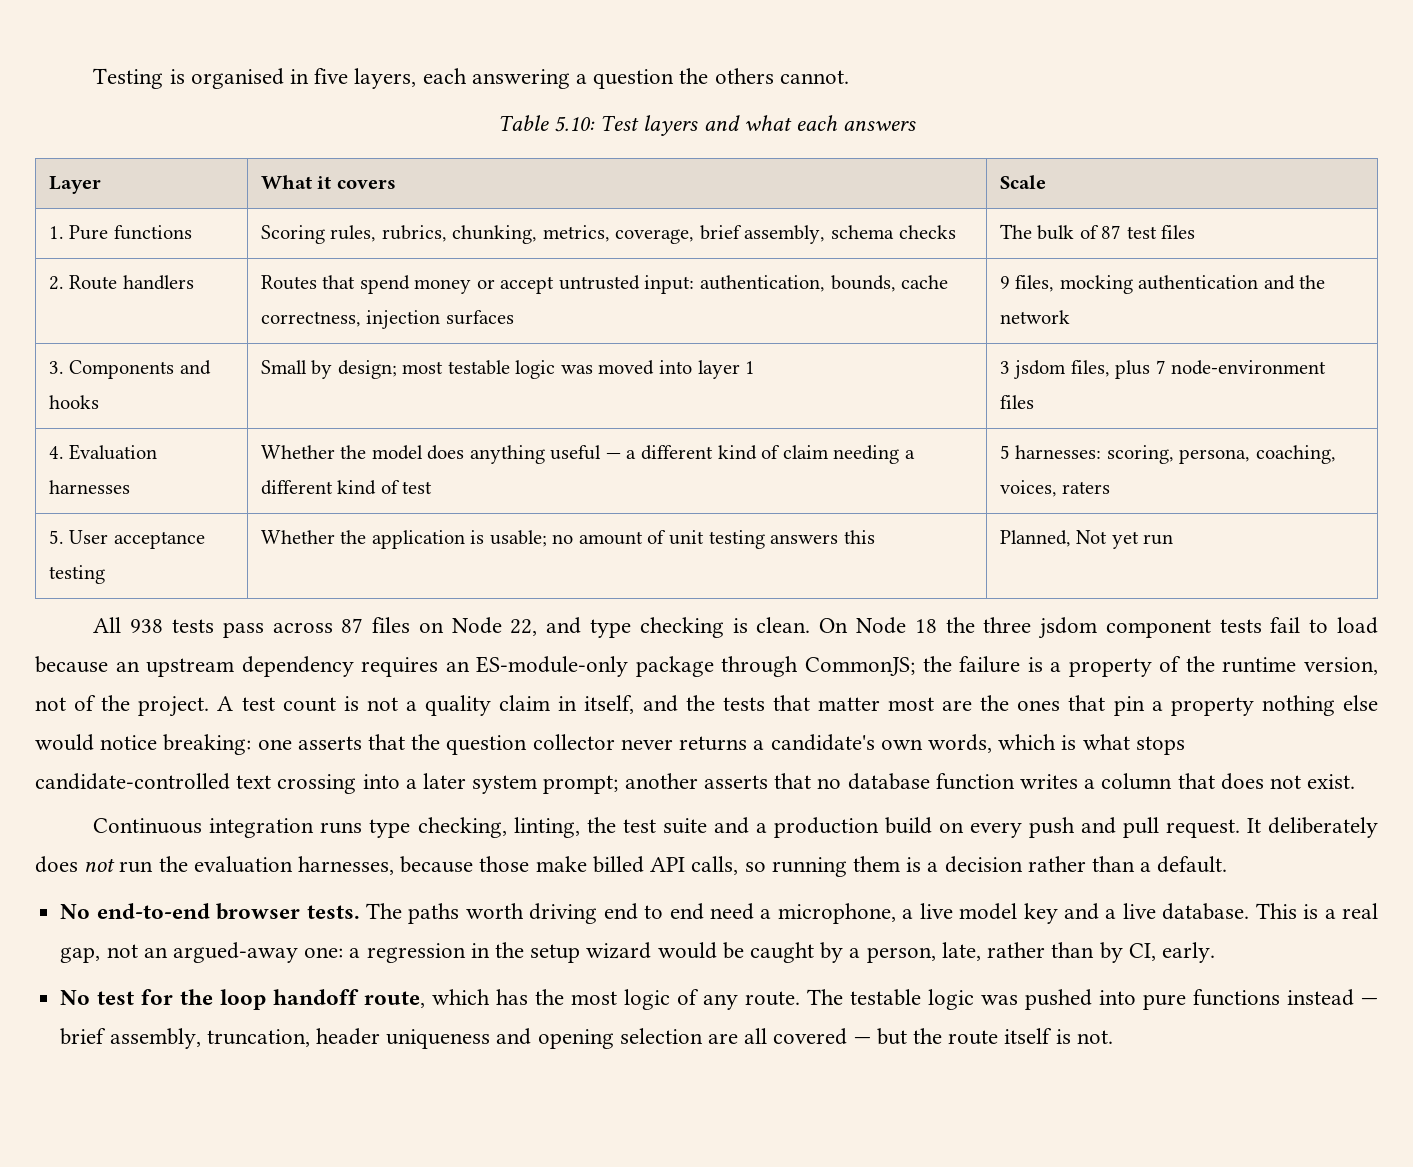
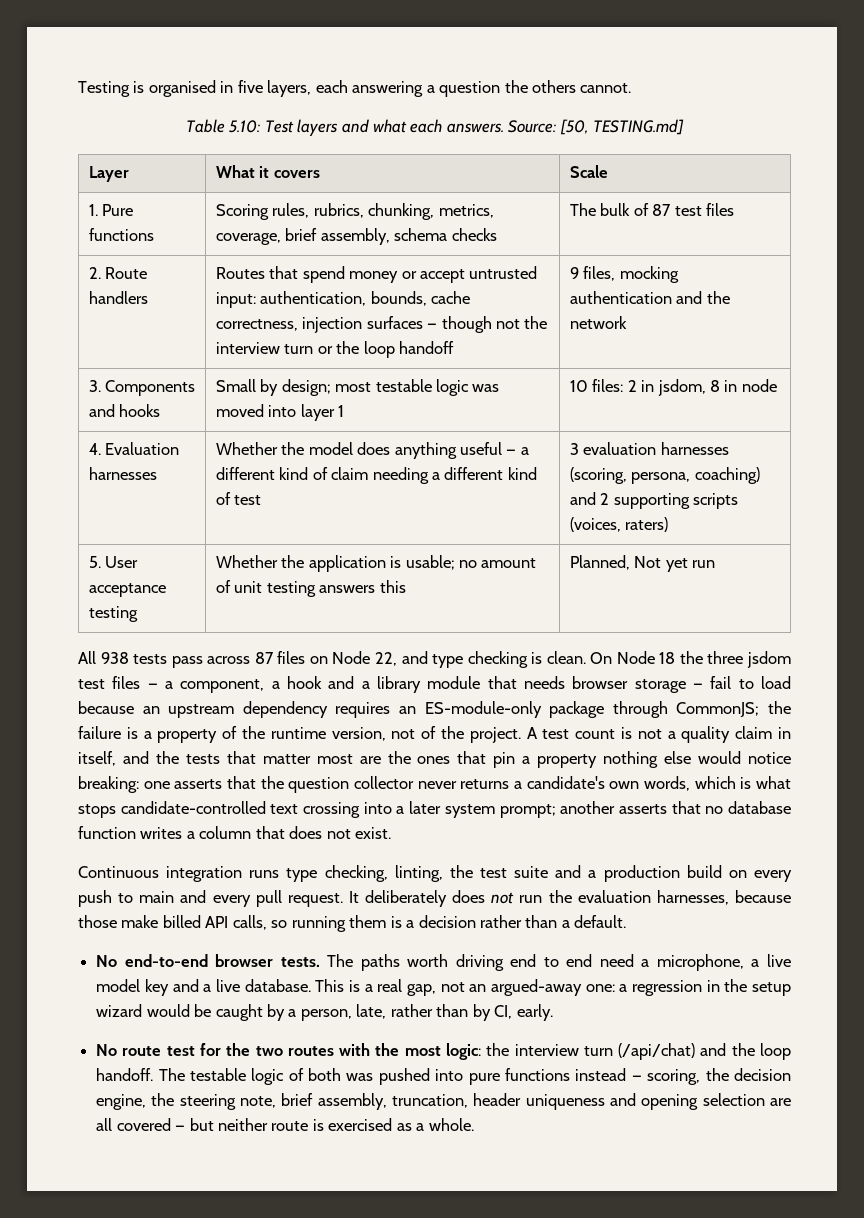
[843,121,917,131] answers -> [446,119,685,135] answers. Source: [50, TESTING.md]
(514, 317) none -> [427,316,548,333] [215,341,454,358] — though not the interview turn or the loop handoff
[999,360,1327,379] [999,395,1034,409] 3 jsdom files, plus 7 node-environment files -> [569,379,777,396] 10 files: 2 in jsdom, 8 in node
[999,445,1336,464] [999,480,1111,497] 5 harnesses: scoring, persona, coaching, voices, raters -> [569,442,729,455] [569,467,760,484] [569,492,739,509] [569,517,669,532] 3 evaluation harnesses (scoring, persona, coaching) and 2 supporting scripts (voices, raters)
[1105,619,1262,638] component tests -> [78,676,703,693] test files — a component, a hook and a library module that needs browser storage —
[1080,817,1116,834] and -> [118,890,251,907] to main and every
(91, 997) none -> [122,1046,162,1056] route
[220,989,801,1010] loop handoff route, which has the most logic of any route. -> [255,1043,791,1060] [96,1068,154,1081] two routes with the most logic: the interview turn (/api/chat) and the loop handoff.
(975, 999) none -> [288,1068,342,1081] of both
(1378, 1001) none -> [647,1068,791,1085] [96,1093,277,1110] scoring, the decision engine, the steering note,
[913,1028,1113,1045] the route itself is not. -> [217,1118,474,1131] neither route is exercised as a whole.

